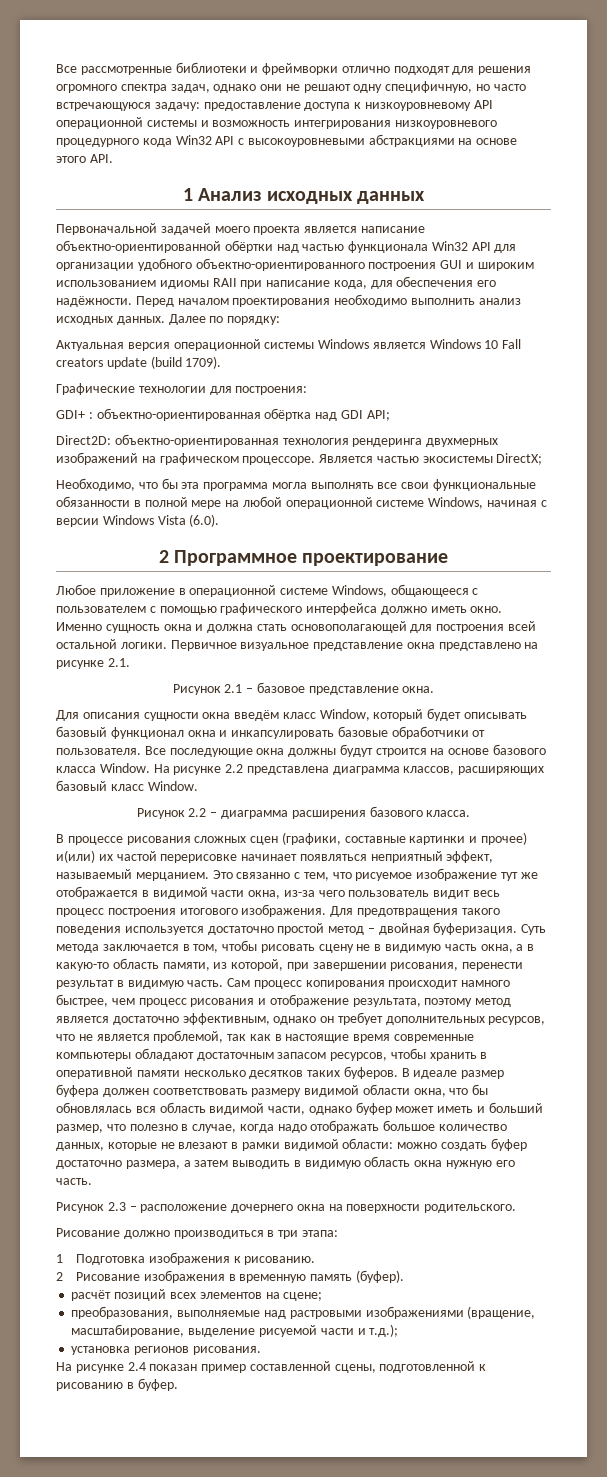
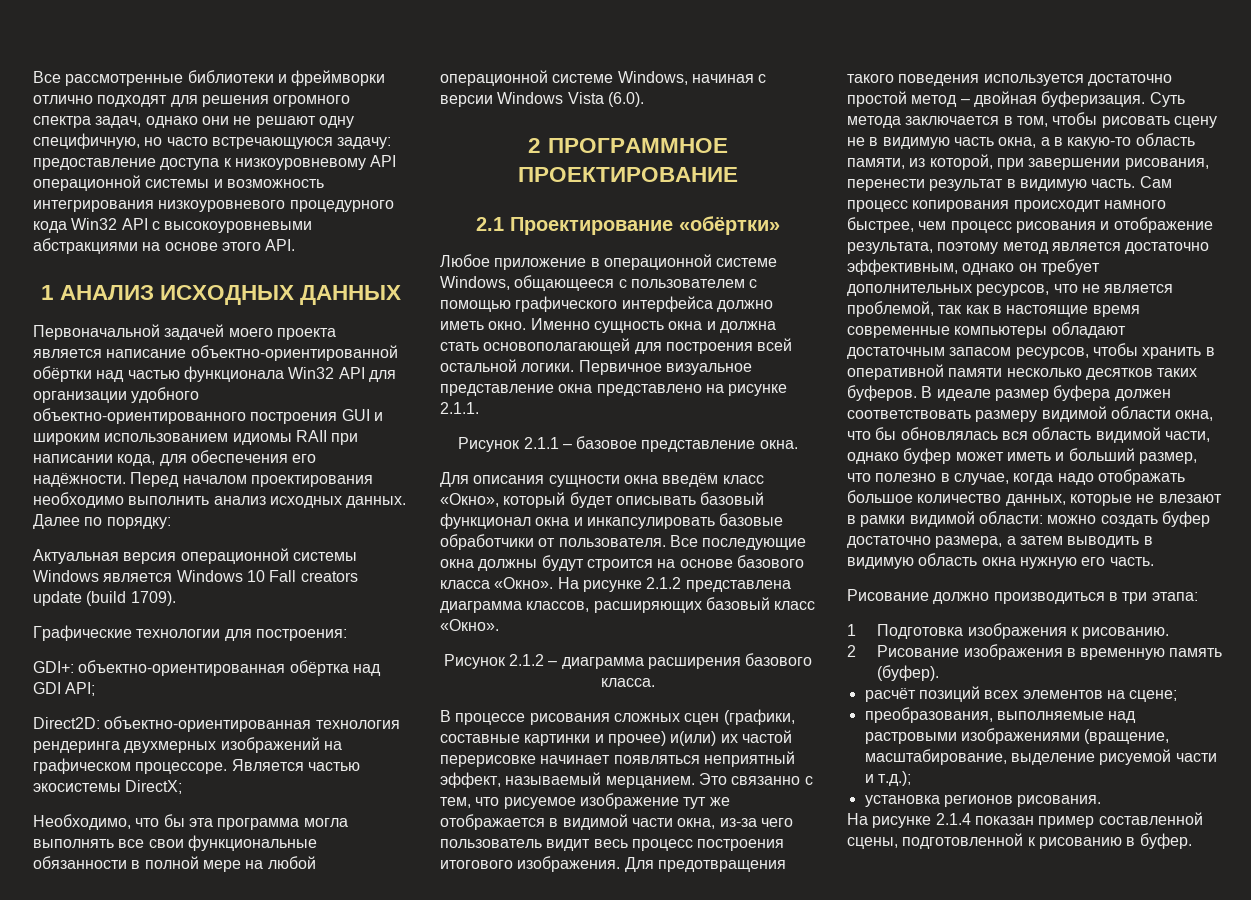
[197,188,426,204] Анализ исходных данных -> [59,285,402,305] АНАЛИЗ ИСХОДНЫХ ДАННЫХ
[266,280,331,287] написание -> [33,454,113,463] написании
[56,410,93,419] GDI+ : -> [33,661,74,673] GDI+:
[174,550,449,566] Программное проектирование -> [547,138,728,153] [518,167,738,182] [476,216,780,235] ПРОГРАММНОЕ ПРОЕКТИРОВАНИЕ // 2.1 Проектирование «обёртки»
[107,658,130,667] [172,684,243,695] 2.1. // Рисунок 2.1 -> [440,402,479,414] [458,437,559,452] 2.1.1. // Рисунок 2.1.1
[319,709,370,721] Window, -> [440,493,499,507] «Окно»,
[99,763,244,775] Window. На рисунке 2.2 -> [494,577,682,592] «Окно». На рисунке 2.1.2
[147,781,198,791] [136,808,207,819] Window. // Рисунок 2.2 -> [440,619,499,631] [443,654,545,669] «Окно». // Рисунок 2.1.2
[56,1202,517,1213] // Рисунок 2.3 – расположение дочернего окна на поверхности родительского. -> (1154, 561) none
[127,1362,146,1371] 2.4 -> [935,813,971,825] 2.1.4

